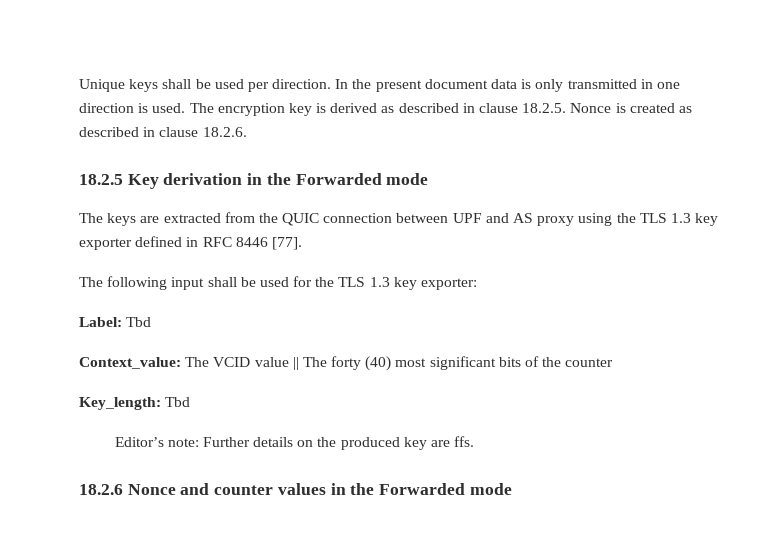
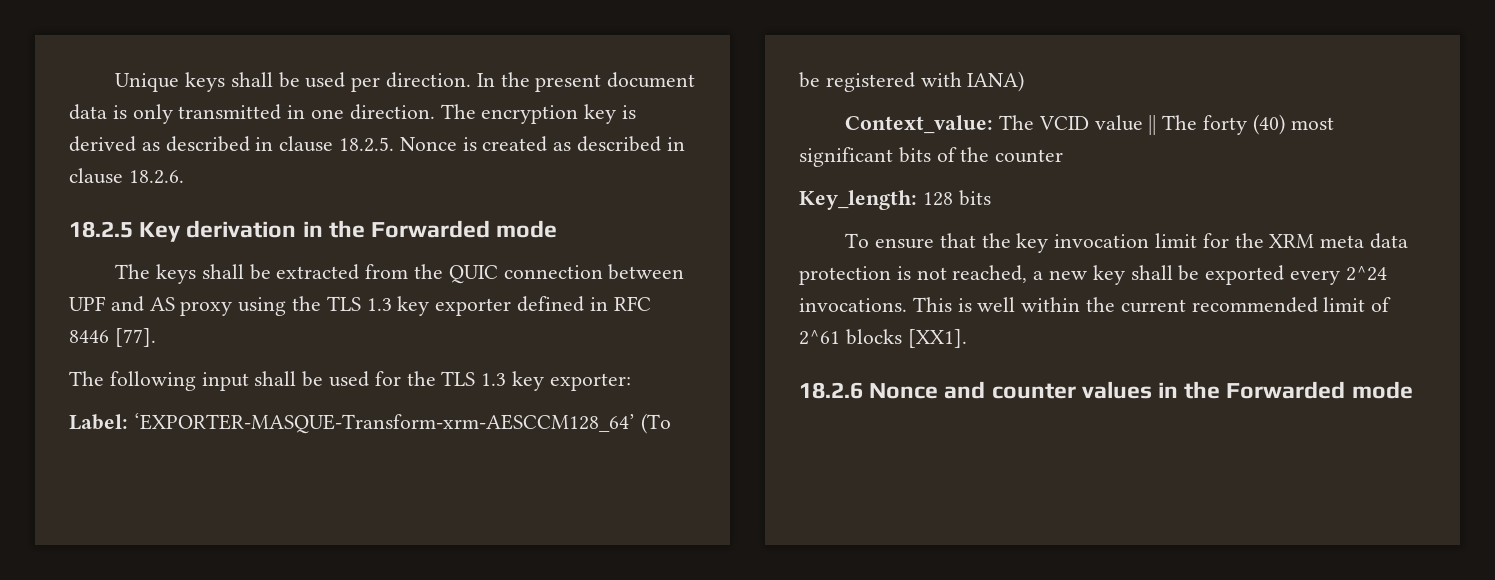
[79,103,186,113] direction is used. -> [349,104,435,120] direction.
[140,216,160,223] are -> [201,264,271,280] shall be
[126,317,152,327] Tbd -> [133,413,671,434] [799,71,1025,92] ‘EXPORTER-MASQUE-Transform-xrm-AESCCM128_64’ (To be registered with IANA)
[165,397,191,407] [114,436,475,450] Tbd // Editor’s note: Further details on the produced key are ffs. -> [922,190,991,206] [845,233,1409,253] [799,265,1387,285] [799,297,1392,313] [799,329,967,348] 128 bits // To ensure that the key invocation limit for the XRM meta data protection is not reached, a new key shall be exported every 2^24 invocations. This is well within the current recommended limit of 2^61 blocks [XX1].

